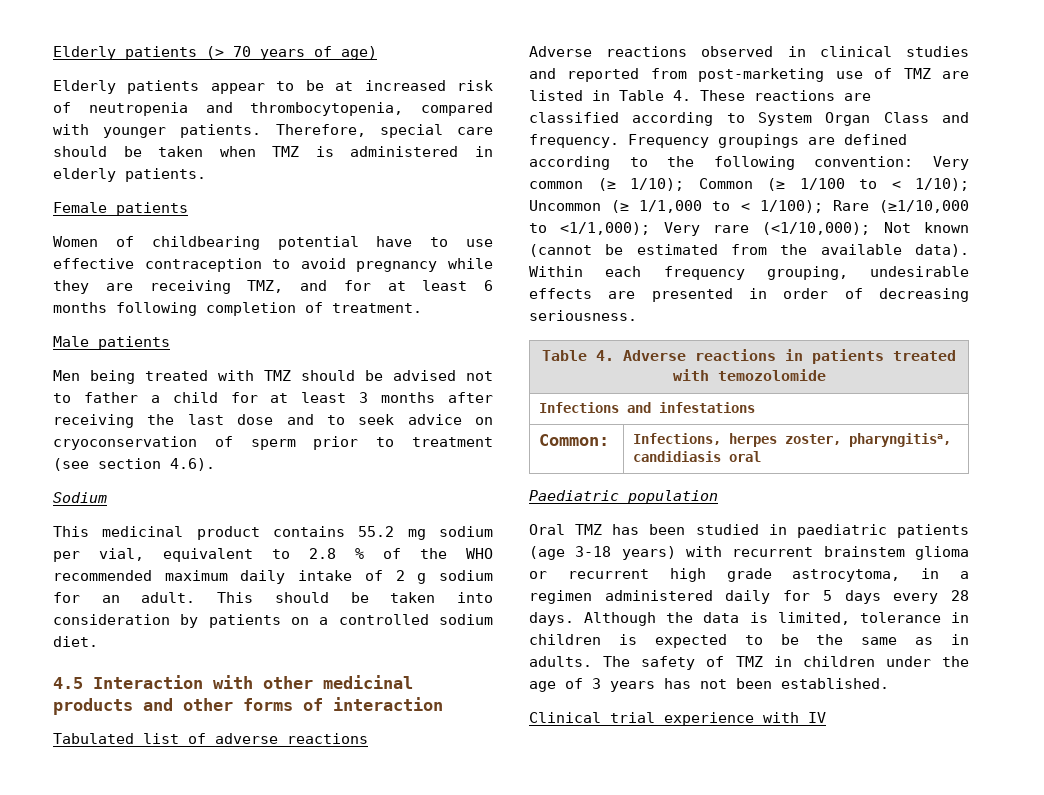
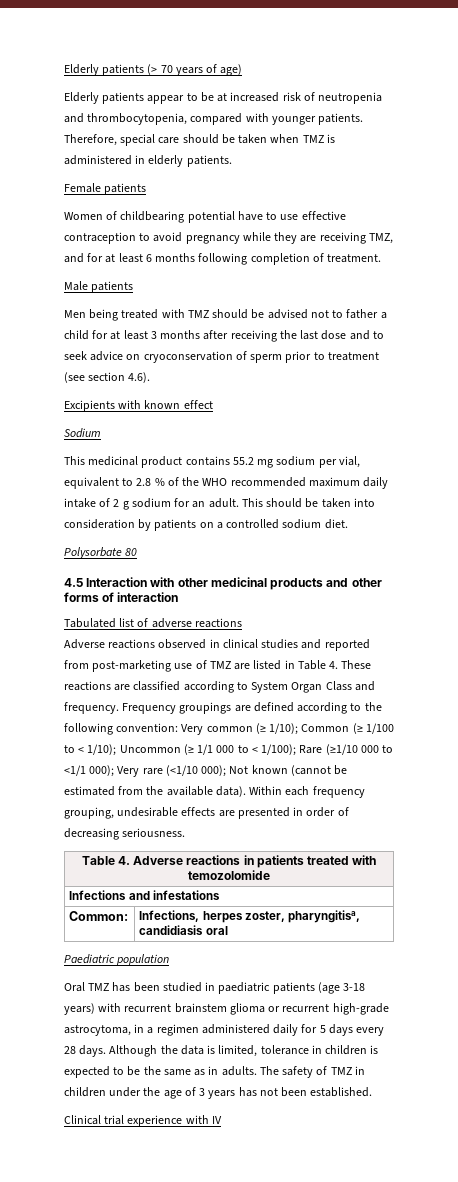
(215, 464) none -> [64,400,213,412] // Excipients with known effect
(98, 641) none -> [64,547,138,559] // Polysorbate 80
[639,200,703,213] 1/1,000 -> [197,744,235,755] 1/1 000
[879,200,969,213] [529,222,871,236] (≥1/10,000 to <1/1,000); Very rare (<1/10,000); -> [325,744,394,755] [64,765,227,777] (≥1/10 000 to <1/1 000); Very rare (<1/10 000);
[669,568,772,582] high grade -> [332,1003,389,1015] high-grade

